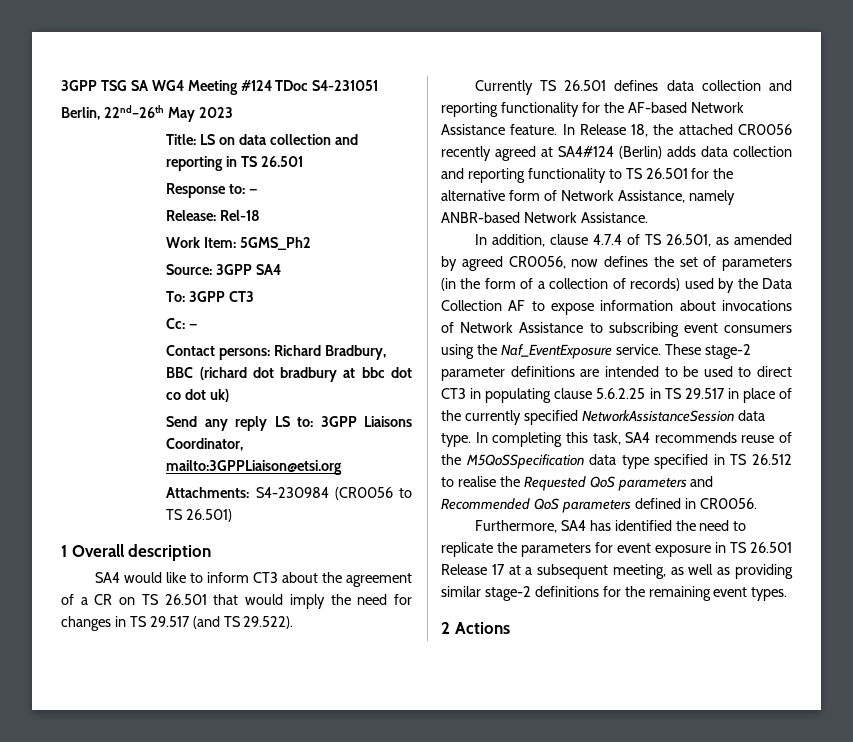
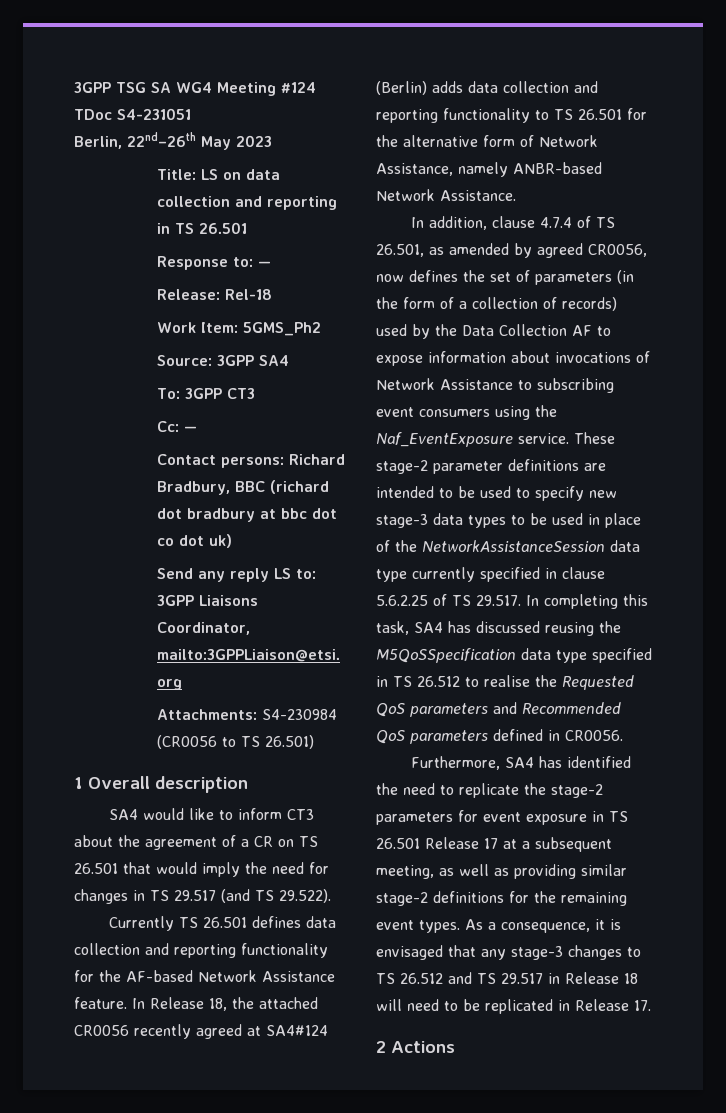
[757,366,792,377] [441,388,792,403] [441,410,765,425] [441,433,471,447] direct CT3 in populating clause 5.6.2.25 in TS 29.517 in place of the currently specified NetworkAssistanceSession data type. -> [535,486,617,501] [376,513,641,528] [376,540,640,552] [376,567,605,582] [376,594,521,606] specify new stage-3 data types to be used in place of the NetworkAssistanceSession data type currently specified in clause 5.6.2.25 of TS 29.517.
[654,432,792,443] recommends reuse of -> [448,621,594,636] has discussed reusing
(517, 547) none -> [551,784,603,798] stage-2
(788, 594) none -> [465,919,621,933] [376,945,641,960] [376,972,638,984] [376,999,651,1014] As a consequence, it is envisaged that any stage-3 changes to TS 26.512 and TS 29.517 in Release 18 will need to be replicated in Release 17.

